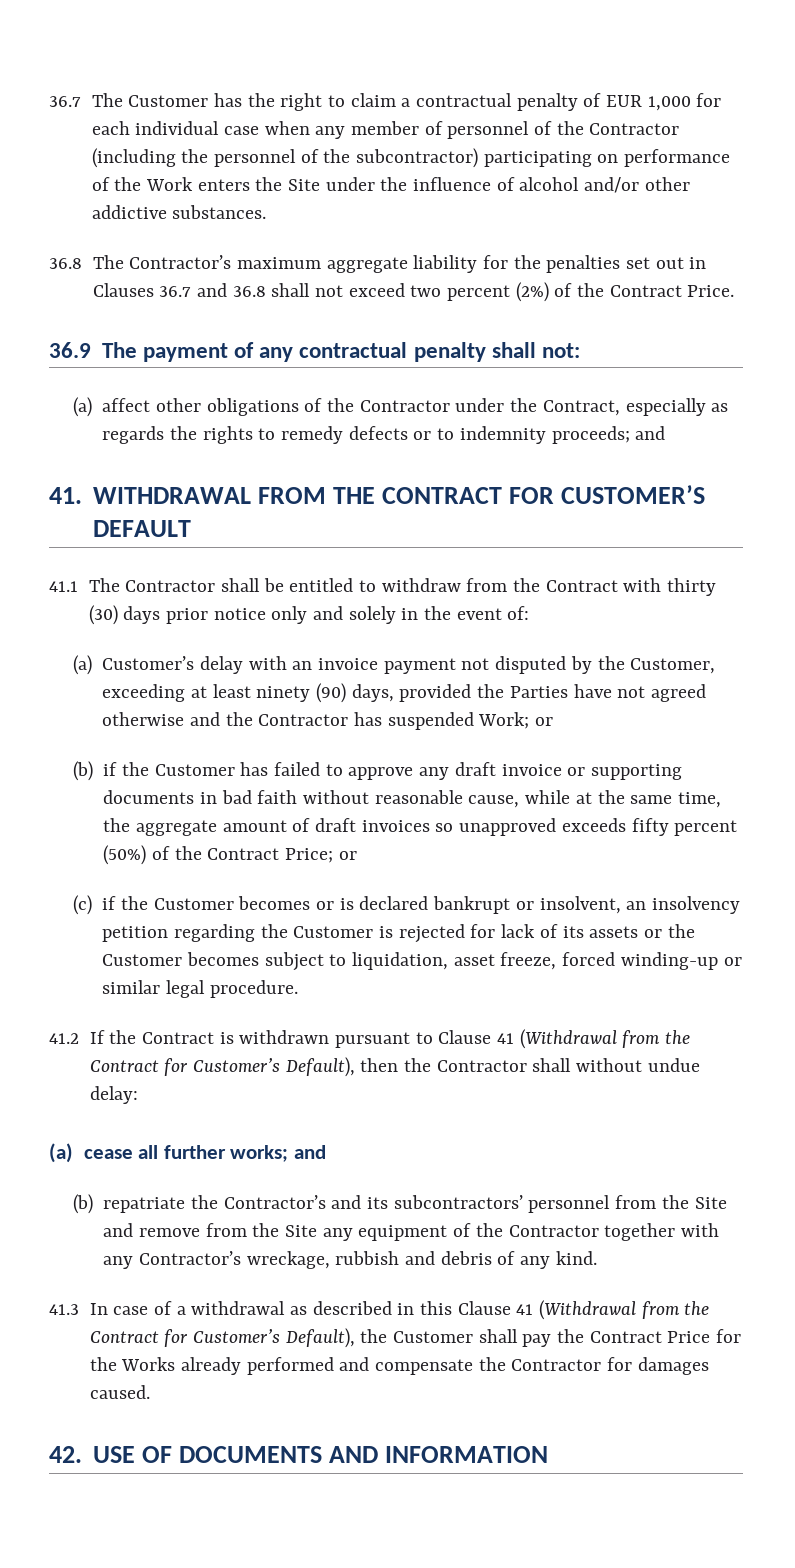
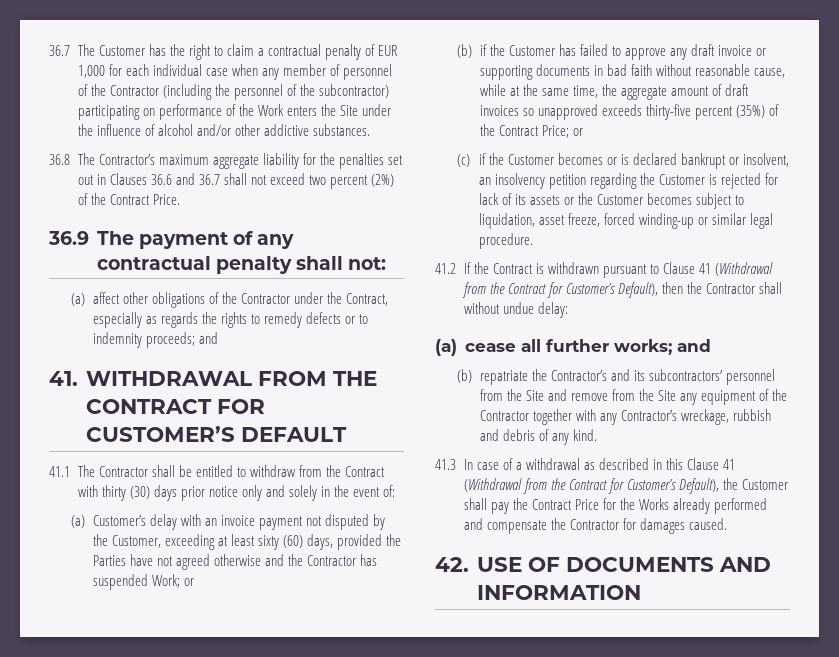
[159,283,266,297] 36.7 and 36.8 -> [150,173,220,185] 36.6 and 36.7
[256,683,347,703] ninety (90) -> [258,535,304,550] sixty (60)
[631,818,738,836] [103,845,147,865] fifty percent (50%) -> [645,104,765,120] thirty-five percent (35%)

